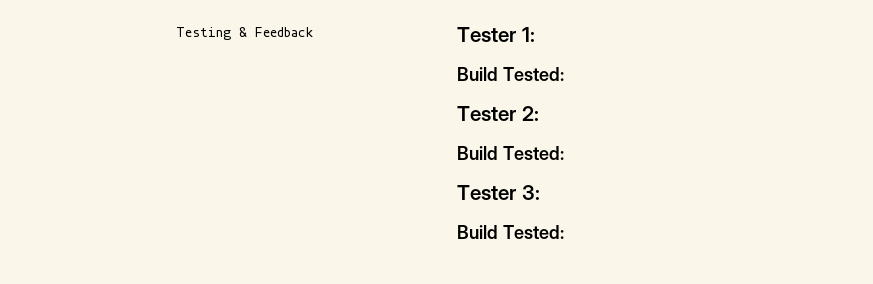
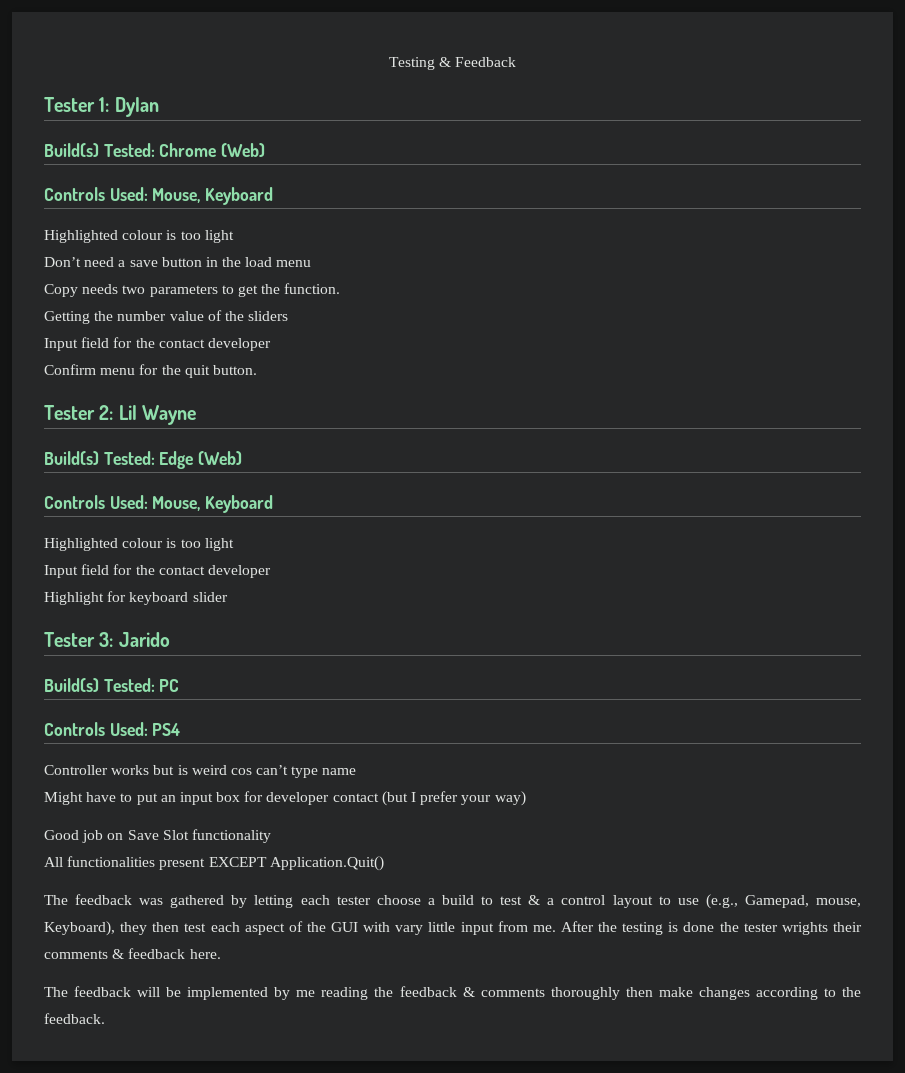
[457,67,564,81] [457,106,539,121] [457,146,564,160] [457,185,540,200] [457,225,564,239] // Build Tested: // Tester 2: // Build Tested: // Tester 3: // Build Tested: -> [114,97,159,117] [44,143,266,157] [44,187,274,205] [44,230,234,243] [44,257,312,267] [44,283,341,297] [44,310,289,324] [44,337,271,351] [44,364,257,378] [44,405,196,425] [44,451,243,469] [44,495,274,513] [44,538,234,551] [44,564,271,578] [44,591,228,605] [44,632,170,647] [44,678,180,692] [44,722,181,736] [44,765,357,778] [44,791,526,806] [44,829,271,843] [44,856,384,871] [44,894,861,909] [44,921,863,936] [44,948,221,959] [44,986,861,1000] [44,1013,105,1024] Dylan // Build(s) Tested: Chrome (Web) // Controls Used: Mouse, Keyboard // Highlighted colour is too light // Don’t need a save button in the load menu // Copy needs two parameters to get the function. // Getting the number value of the sliders // Input field for the contact developer // Confirm menu for the quit button. // Tester 2: Lil Wayne // Build(s) Tested: Edge (Web) // Controls Used: Mouse, Keyboard // Highlighted colour is too light // Input field for the contact developer // Highlight for keyboard slider // Tester 3: Jarido // Build(s) Tested: PC // Controls Used: PS4 // Controller works but is weird cos can’t type name // Might have to put an input box for developer contact (but I prefer your way) // Good job on Save Slot functionality // All functionalities present EXCEPT Application.Quit() // The feedback was gathered by letting each tester choose a build to test & a control layout to use (e.g., Gamepad, mouse, Keyboard), they then test each aspect of the GUI with vary little input from me. After the testing is done the tester wrights their comments & feedback here. // The feedback will be implemented by me reading the feedback & comments thoroughly then make changes according to the feedback.

